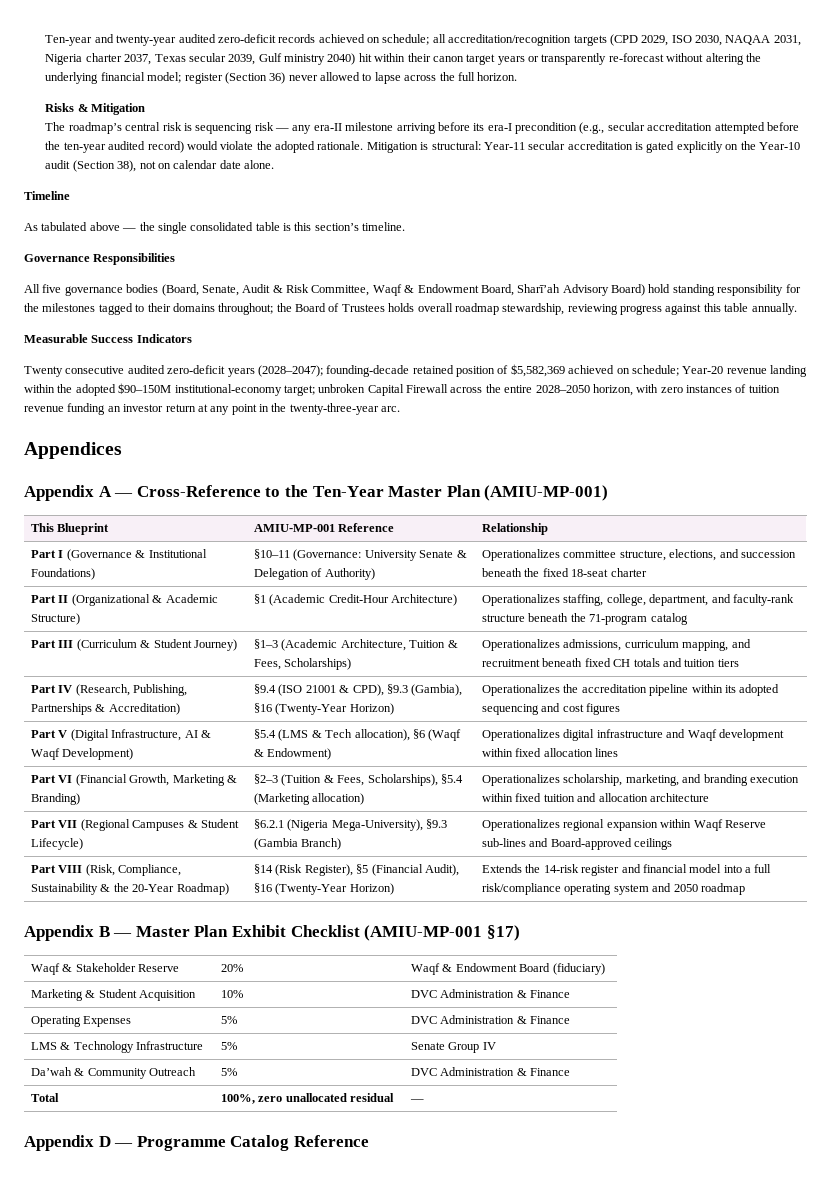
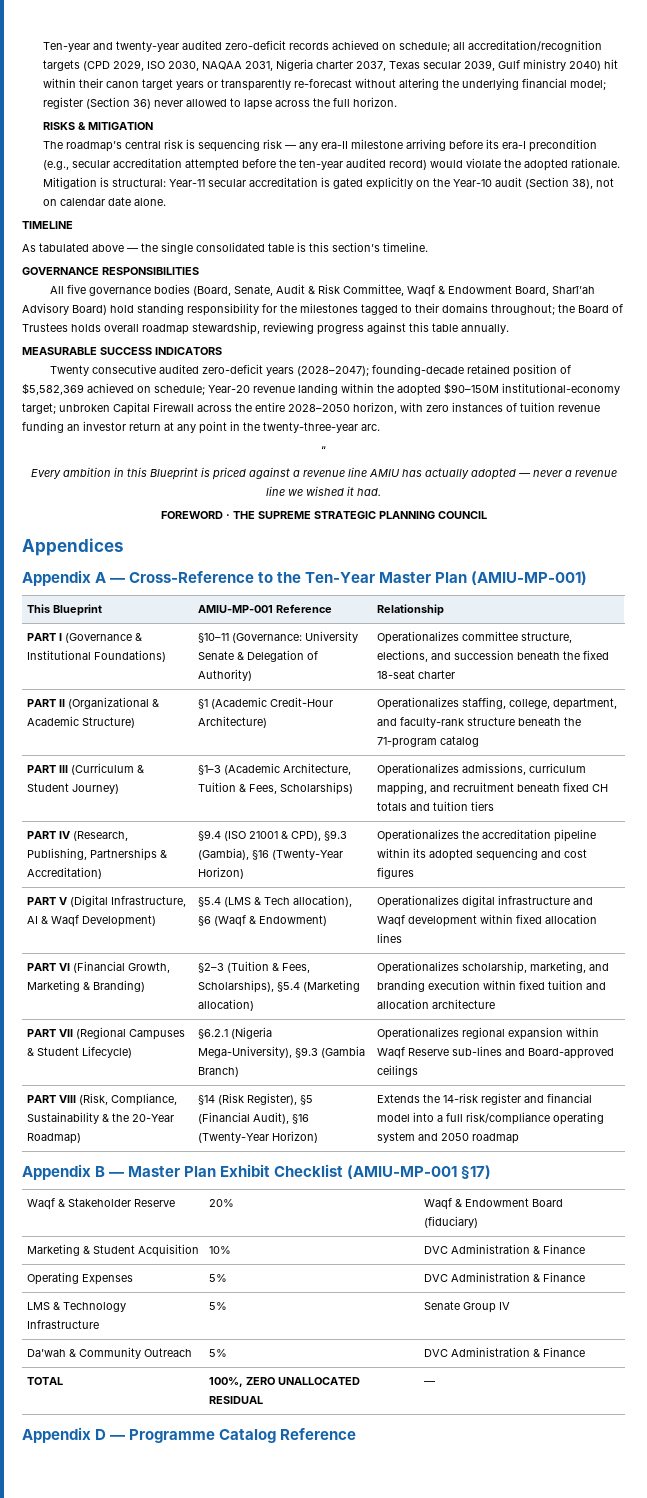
[45,103,146,115] Risks & Mitigation -> [43,122,154,130] RISKS & MITIGATION
[24,191,70,200] Timeline -> [22,221,73,229] TIMELINE
[24,253,176,265] Governance Responsibilities -> [22,267,199,275] GOVERNANCE RESPONSIBILITIES
[24,334,192,343] Measurable Success Indicators -> [22,347,222,355] MEASURABLE SUCCESS INDICATORS
(401, 409) none -> [321,446,326,454] [30,467,617,480] [266,486,381,496] [160,511,487,519] // “ // Every ambition in this Blueprint is priced against a revenue line AMIU has actually adopted — never a revenue line we wished it had. // FOREWORD · THE SUPREME STRATEGIC PLANNING COUNCIL
[31,550,57,558] Part -> [27,633,57,641] PART
[31,595,57,603] Part -> [27,699,57,707] PART
[31,640,57,648] Part -> [27,765,57,773] PART
[31,685,57,693] Part -> [27,831,57,839] PART
[31,730,57,738] Part -> [27,897,57,905] PART
[31,775,57,783] Part -> [27,963,57,971] PART
[31,820,57,828] Part -> [27,1029,57,1037] PART
[31,865,57,873] Part -> [27,1095,57,1103] PART
[31,1093,60,1102] Total -> [27,1377,64,1385] TOTAL
[258,1093,395,1102] zero unallocated residual -> [246,1377,361,1385] [209,1396,264,1404] ZERO UNALLOCATED RESIDUAL

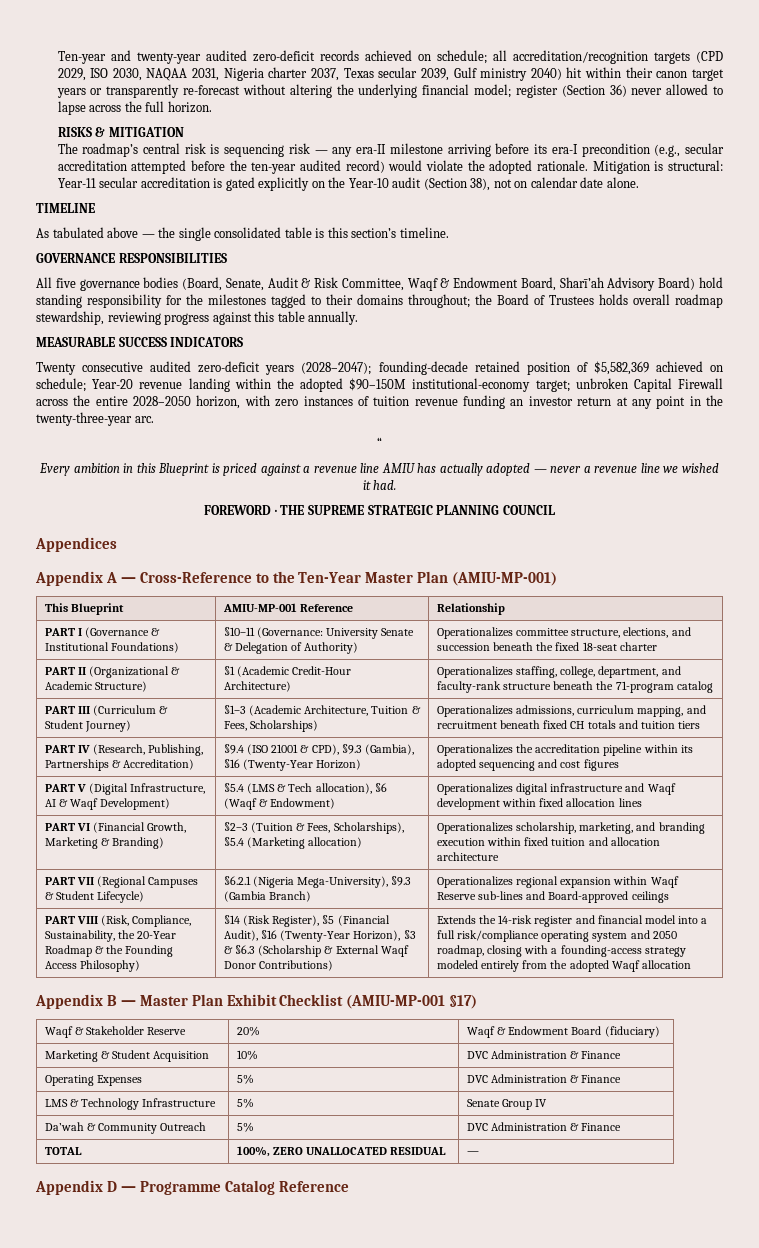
[27,1112,175,1124] [27,1133,82,1144] Sustainability & the 20-Year Roadmap) -> [45,930,177,942] [45,945,174,957] [45,960,141,972] Sustainability, the 20-Year Roadmap & the Founding Access Philosophy)
[272,1131,319,1143] Horizon) -> [353,930,416,941] [224,945,409,957] [224,960,334,971] Horizon), §3 & §6.3 (Scholarship & External Waqf Donor Contributions)
[472,1133,520,1144] roadmap -> [437,945,686,957] [437,960,691,972] roadmap, closing with a founding-access strategy modeled entirely from the adopted Waqf allocation

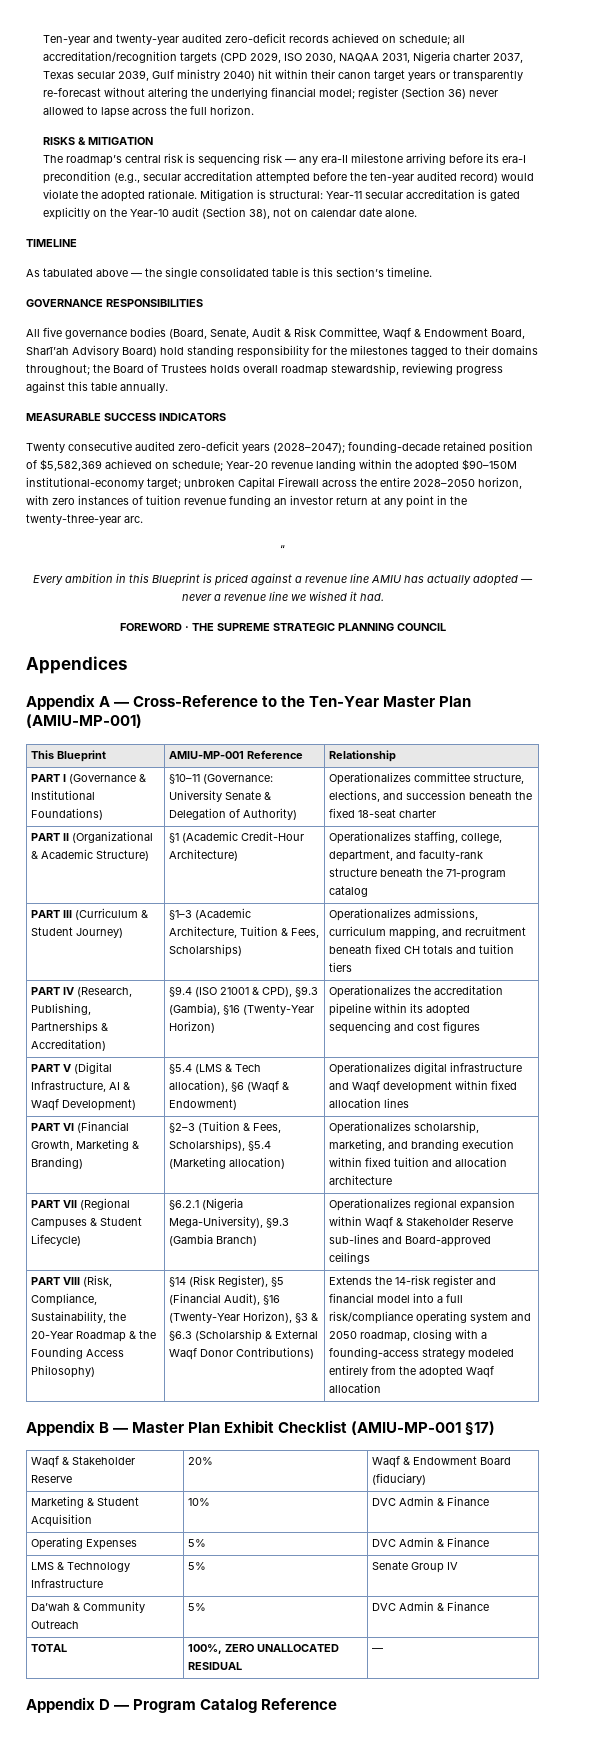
(679, 882) none -> [396,1217,470,1226] & Stakeholder
[491,1050,568,1059] Administration -> [399,1496,435,1506] Admin
[491,1074,568,1083] Administration -> [399,1537,435,1547] Admin
[491,1122,568,1131] Administration -> [399,1601,435,1611] Admin
[139,1181,221,1195] Programme -> [133,1699,197,1713] Program

